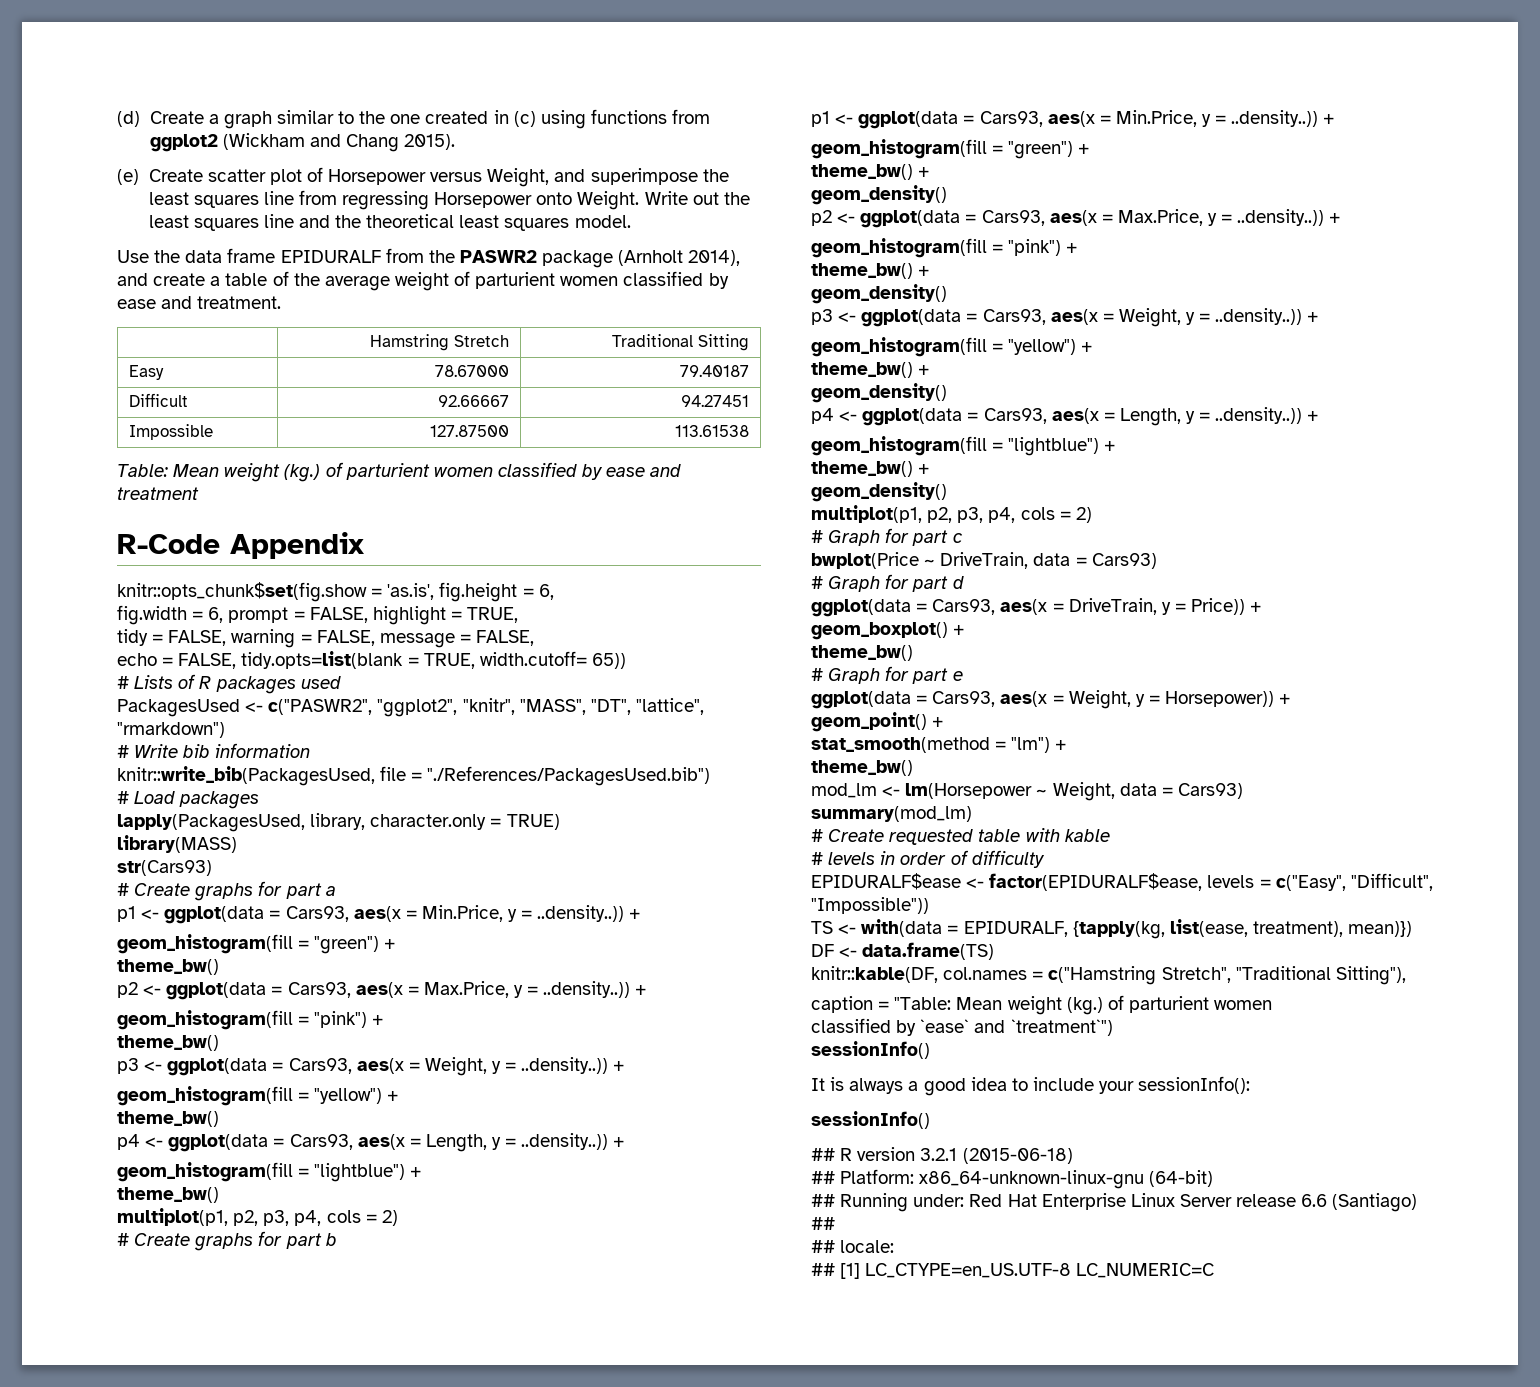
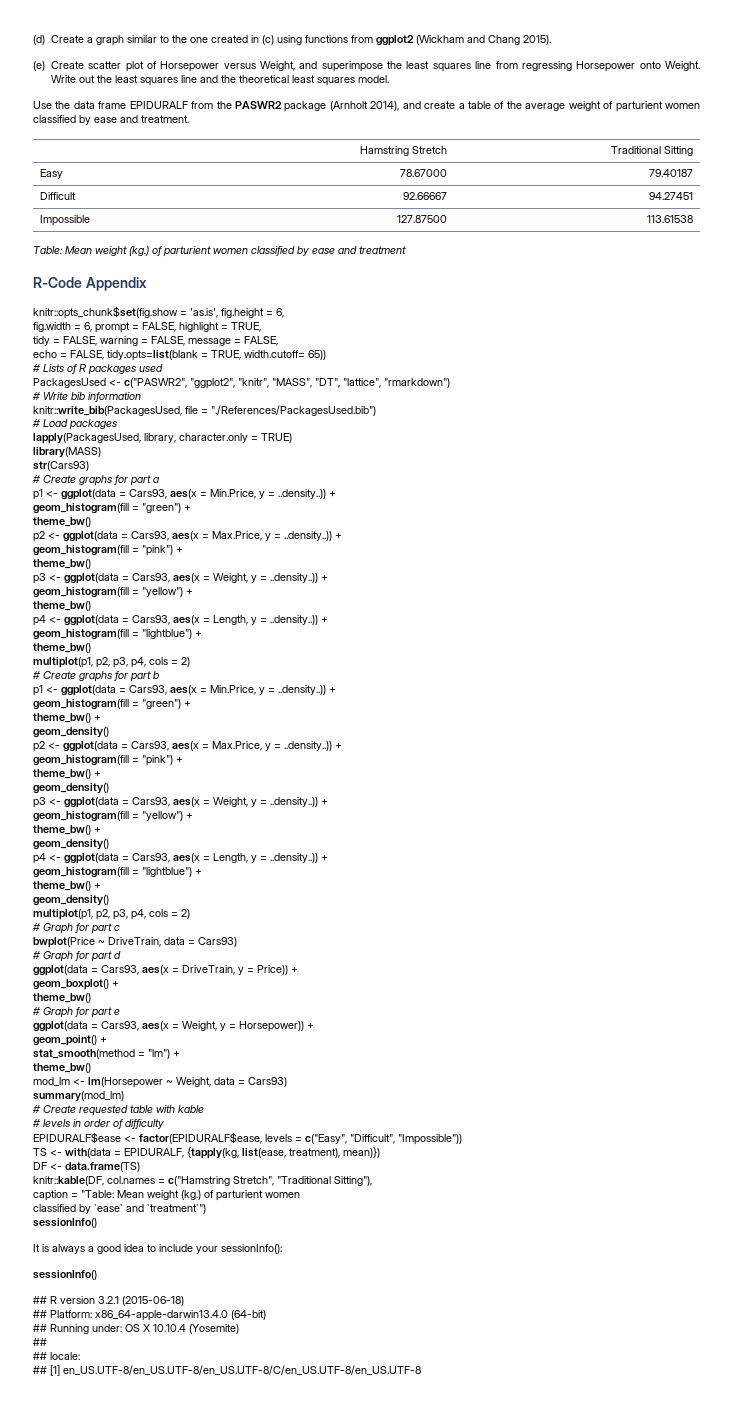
[919,1170,1145,1189] x86_64-unknown-linux-gnu -> [95,1310,228,1321] x86_64-apple-darwin13.4.0
[969,1193,1418,1212] Red Hat Enterprise Linux Server release 6.6 (Santiago) -> [125,1324,239,1334] OS X 10.10.4 (Yosemite)
[865,1263,1215,1278] LC_CTYPE=en_US.UTF-8 LC_NUMERIC=C -> [63,1365,421,1375] en_US.UTF-8/en_US.UTF-8/en_US.UTF-8/C/en_US.UTF-8/en_US.UTF-8

